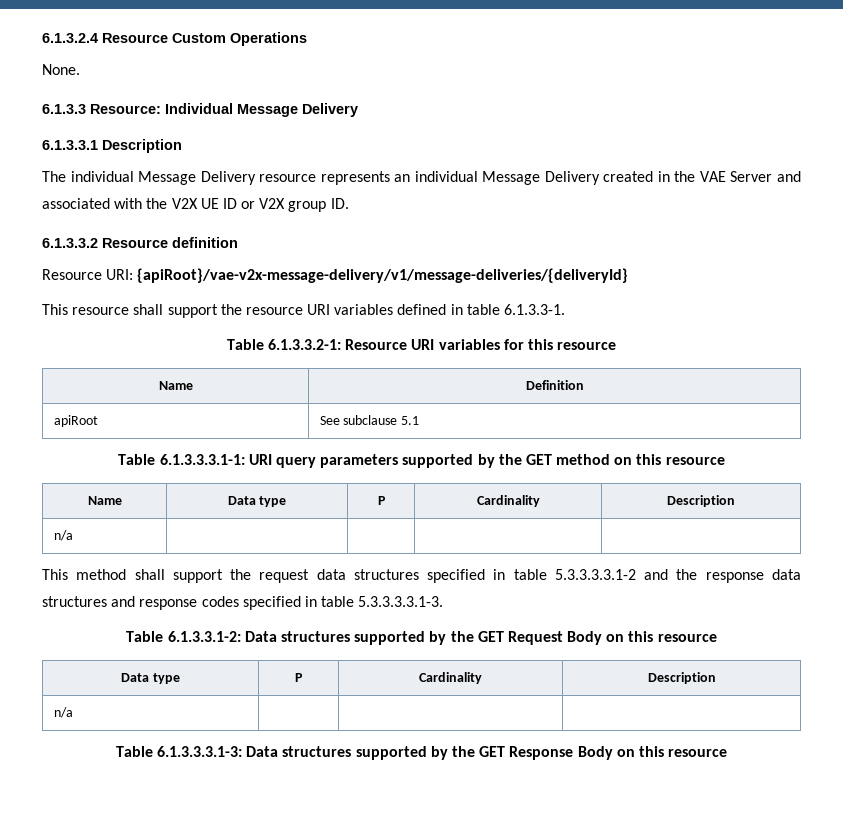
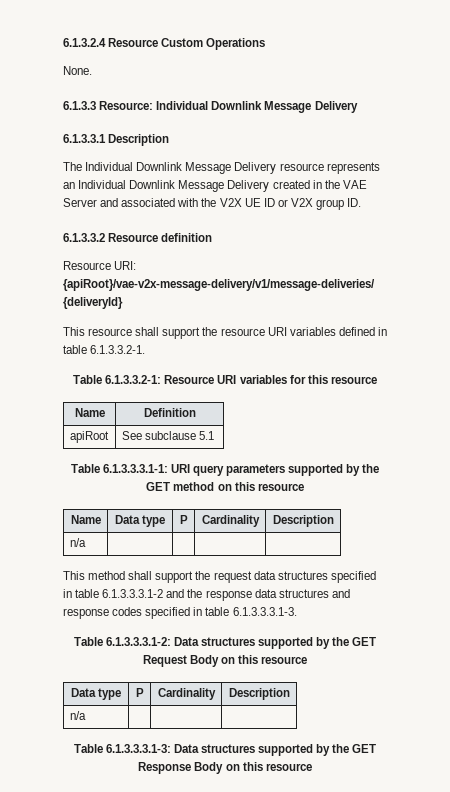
(233, 108) none -> [211,101,263,110] Downlink
[70,171,134,182] individual -> [85,162,183,171] Individual Downlink
[414,171,478,182] individual -> [78,180,176,189] Individual Downlink
[504,304,566,315] 6.1.3.3-1. -> [90,345,146,354] 6.1.3.3.2-1.
[554,569,636,580] 5.3.3.3.3.1-2 -> [102,589,164,598] 6.1.3.3.3.1-2
[358,596,444,607] [126,631,241,642] 5.3.3.3.3.1-3. // Table 6.1.3.3.1-2: -> [232,607,297,616] [73,637,171,646] 6.1.3.3.3.1-3. // Table 6.1.3.3.3.1-2:

